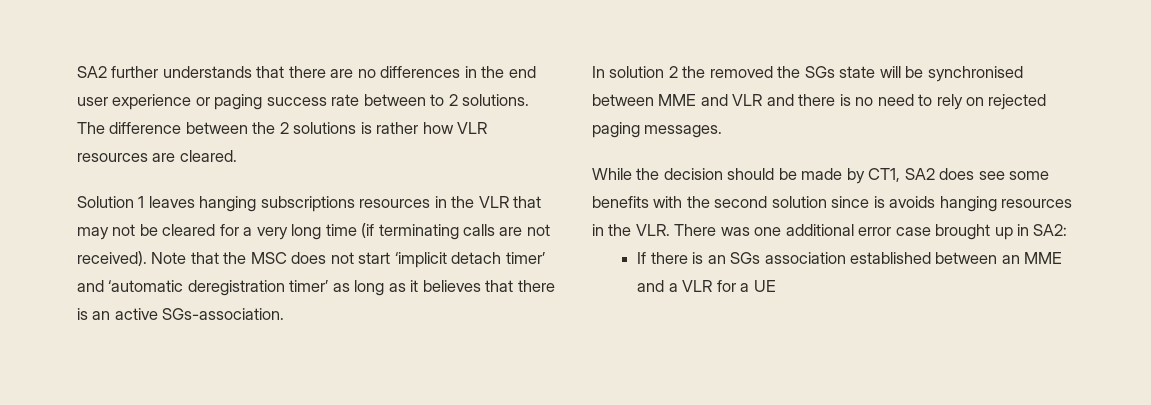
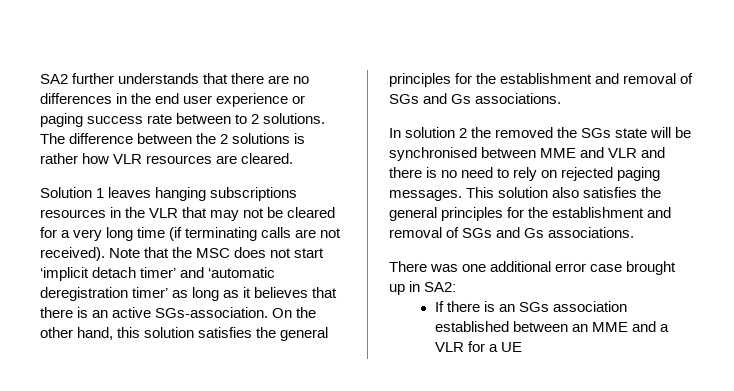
(285, 314) none -> [272,307,317,318] [40,327,329,341] [389,73,694,87] [389,93,562,104] On the other hand, this solution satisfies the general principles for the establishment and removal of SGs and Gs associations.
[592,168,1050,184] [592,196,1073,212] [592,224,670,236] // While the decision should be made by CT1, SA2 does see some benefits with the second solution since is avoids hanging resources in the VLR. -> [466,187,662,198] [389,207,672,221] [389,227,635,238] This solution also satisfies the general principles for the establishment and removal of SGs and Gs associations. //

